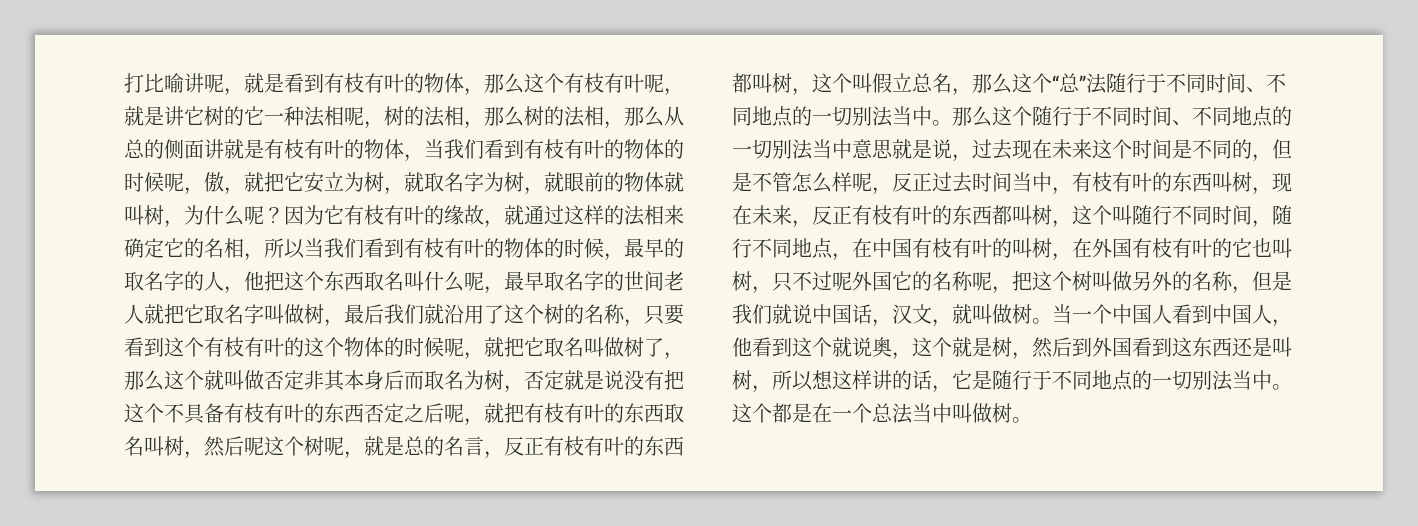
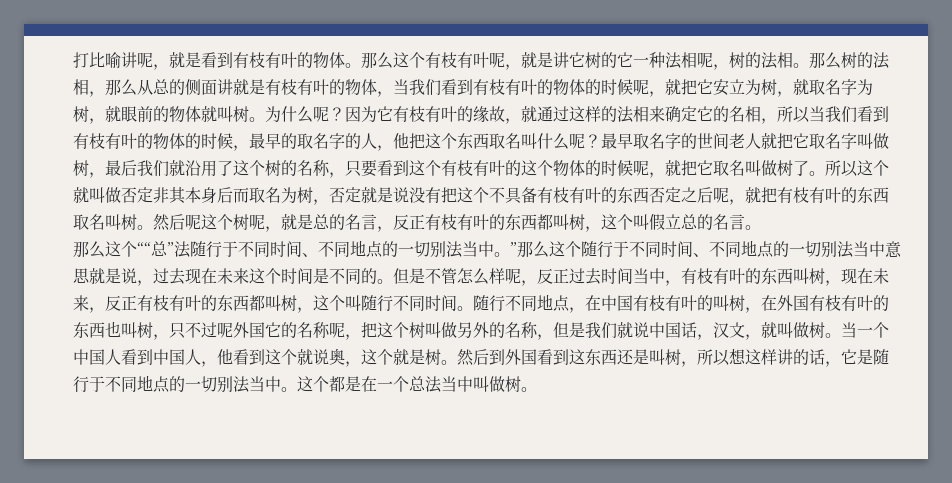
[464,88,484,96] ， -> [345,63,361,68] 。
[464,121,484,129] ， -> [793,63,809,68] 。
[204,172,244,195] 傲， -> (665, 94) none
[164,220,184,228] ， -> [249,117,265,122] 。
[484,286,504,294] ， -> [585,134,601,148] ？
[664,352,684,360] [124,370,164,391] ，那么 -> [809,160,858,177] 。所以
[184,451,204,459] ， -> [137,225,153,230] 。
[932,73,1059,96] 名，那么这个“ -> [697,214,761,230] [73,241,151,258] 的名言。 // 那么这个““
(952, 123) none -> [510,242,517,255] ”
[1252,154,1272,162] ， -> [377,279,393,284] 。
[1252,220,1272,228] ， -> [457,306,473,311] 。
[1232,238,1252,257] 它 -> [73,322,105,338] 东西
[1012,352,1032,360] ， -> [441,360,457,365] 。

